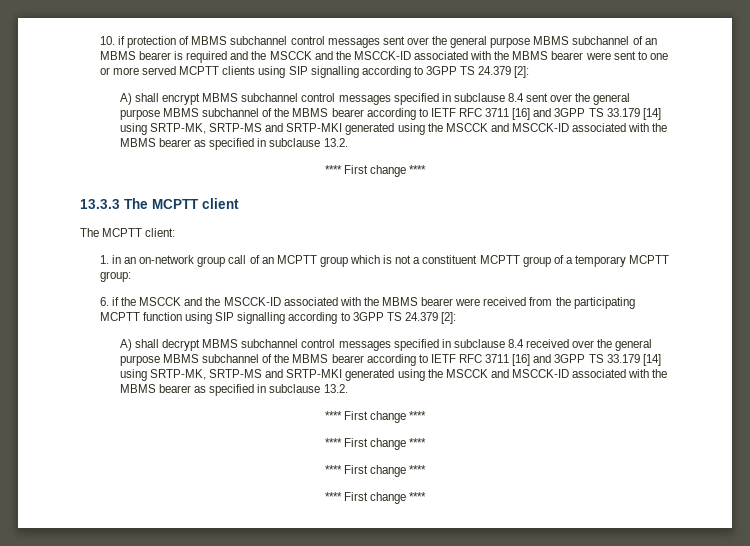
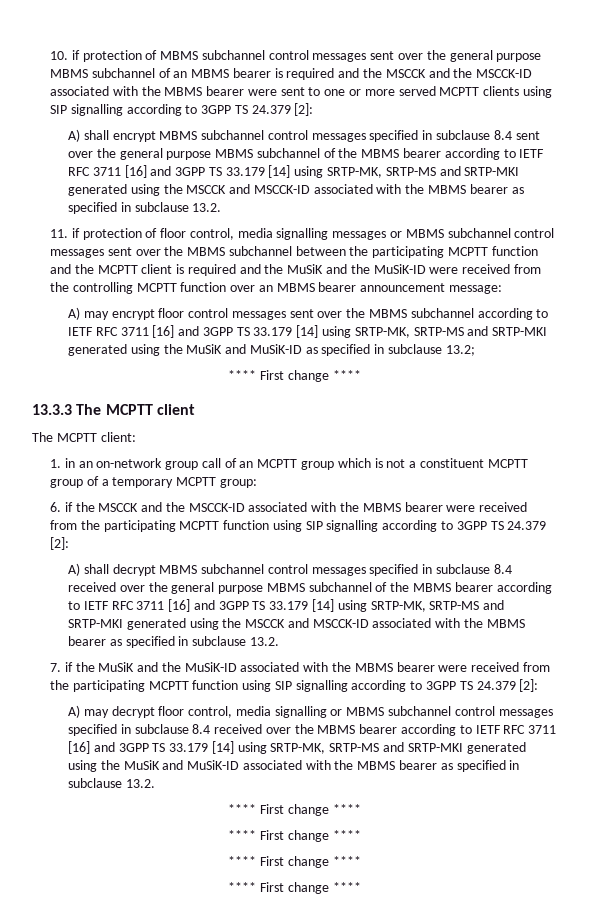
(348, 142) none -> [50,228,555,240] [50,246,538,258] [50,264,541,276] [50,282,503,294] [68,307,549,320] [68,325,548,338] [68,344,475,356] // 11. if protection of floor control, media signalling messages or MBMS subchannel control messages sent over the MBMS subchannel between the participating MCPTT function and the MCPTT client is required and the MuSiK and the MuSiK-ID were received from the controlling MCPTT function over an MBMS bearer announcement message: // A) may encrypt floor control messages sent over the MBMS subchannel according to IETF RFC 3711 [16] and 3GPP TS 33.179 [14] using SRTP-MK, SRTP-MS and SRTP-MKI generated using the MuSiK and MuSiK-ID as specified in subclause 13.2;
(348, 388) none -> [50,662,550,672] [50,679,539,692] [68,705,553,718] [68,724,557,736] [68,741,526,754] [68,760,520,772] [68,778,155,788] // 7. if the MuSiK and the MuSiK-ID associated with the MBMS bearer were received from the participating MCPTT function using SIP signalling according to 3GPP TS 24.379 [2]: // A) may decrypt floor control, media signalling or MBMS subchannel control messages specified in subclause 8.4 received over the MBMS bearer according to IETF RFC 3711 [16] and 3GPP TS 33.179 [14] using SRTP-MK, SRTP-MS and SRTP-MKI generated using the MuSiK and MuSiK-ID associated with the MBMS bearer as specified in subclause 13.2.

